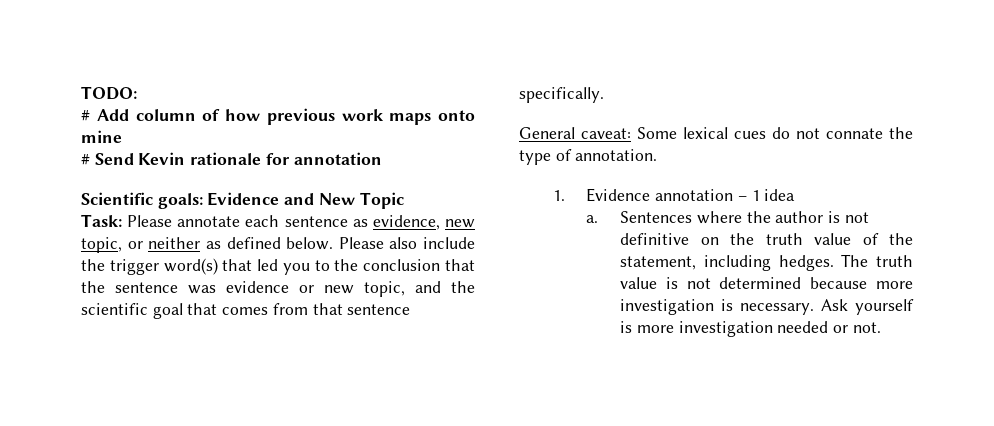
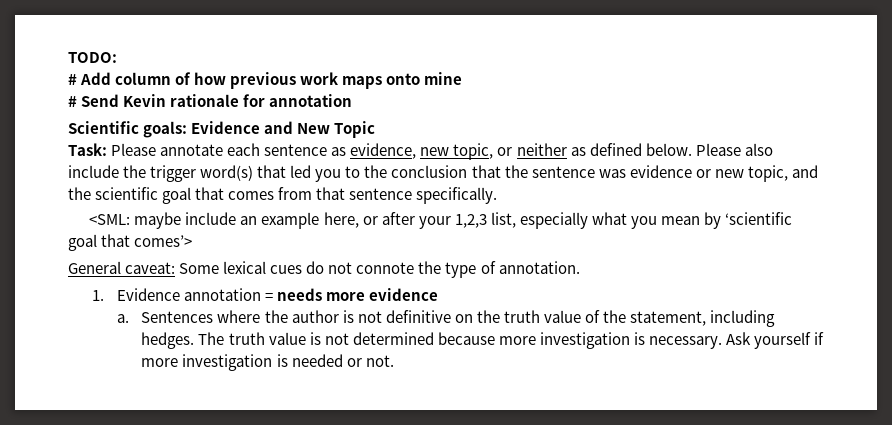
(604, 95) none -> [89,212,793,229] [68,234,193,251] // <SML: maybe include an example here, or after your 1,2,3 list, especially what you mean by ‘scientific goal that comes’>
[826,128,883,139] connate -> [356,262,415,274] connote
[737,189,796,201] – 1 idea -> [265,288,439,301] = needs more evidence
[620,321,773,337] is more investigation -> [814,332,825,345] [141,354,288,371] if more investigation is

